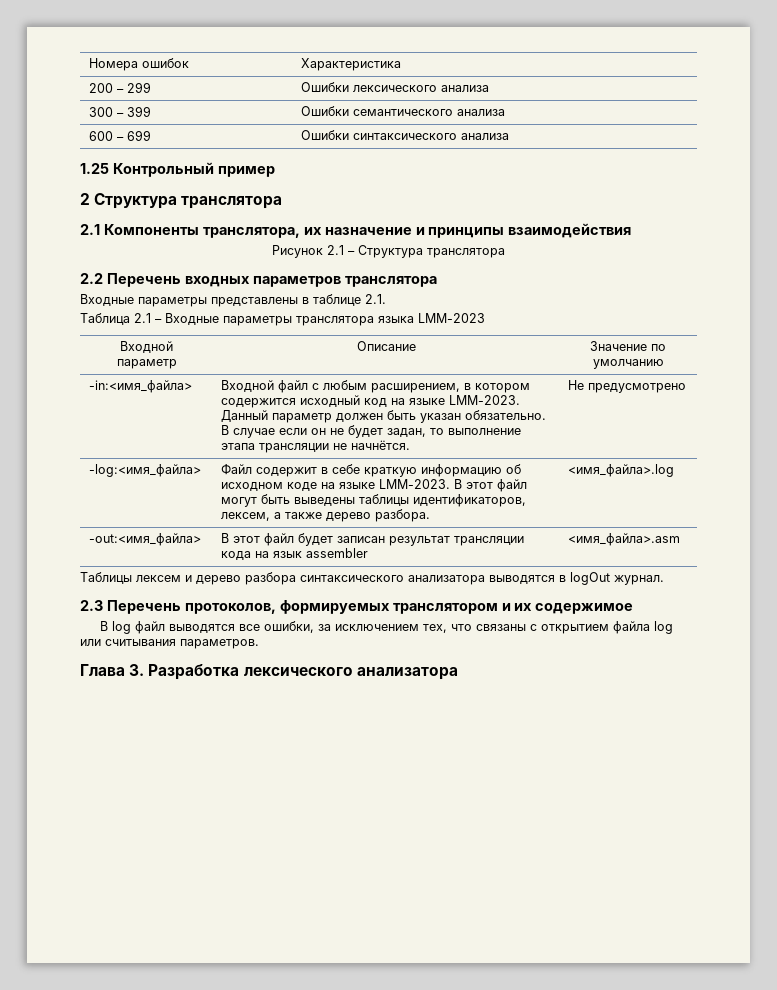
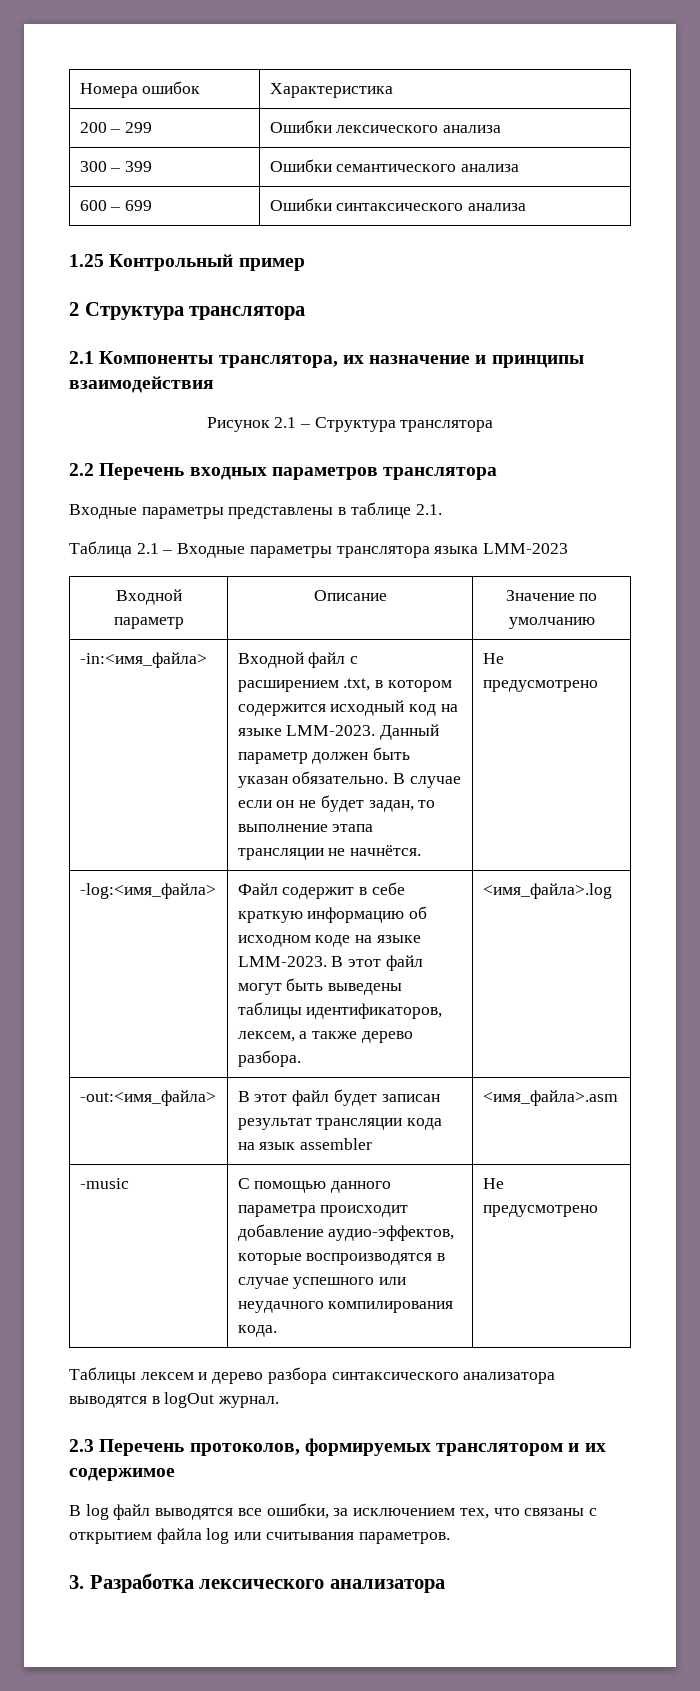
[323,380,461,393] любым расширением, -> [237,678,371,692] расширением .txt,
(681, 539) none -> [79,1178,129,1189] [237,1178,392,1193] [237,1205,409,1217] [237,1224,455,1241] [237,1253,446,1265] [237,1277,407,1289] [237,1301,454,1313] [237,1325,277,1337] [482,1178,504,1189] [482,1205,598,1217] // -music | С помощью данного параметра происходит добавление аудио-эффектов, которые воспроизводятся в случае успешного или неудачного компилирования кода. | Не предусмотрено
[80,664,125,676] Глава -> (450, 1538) none

